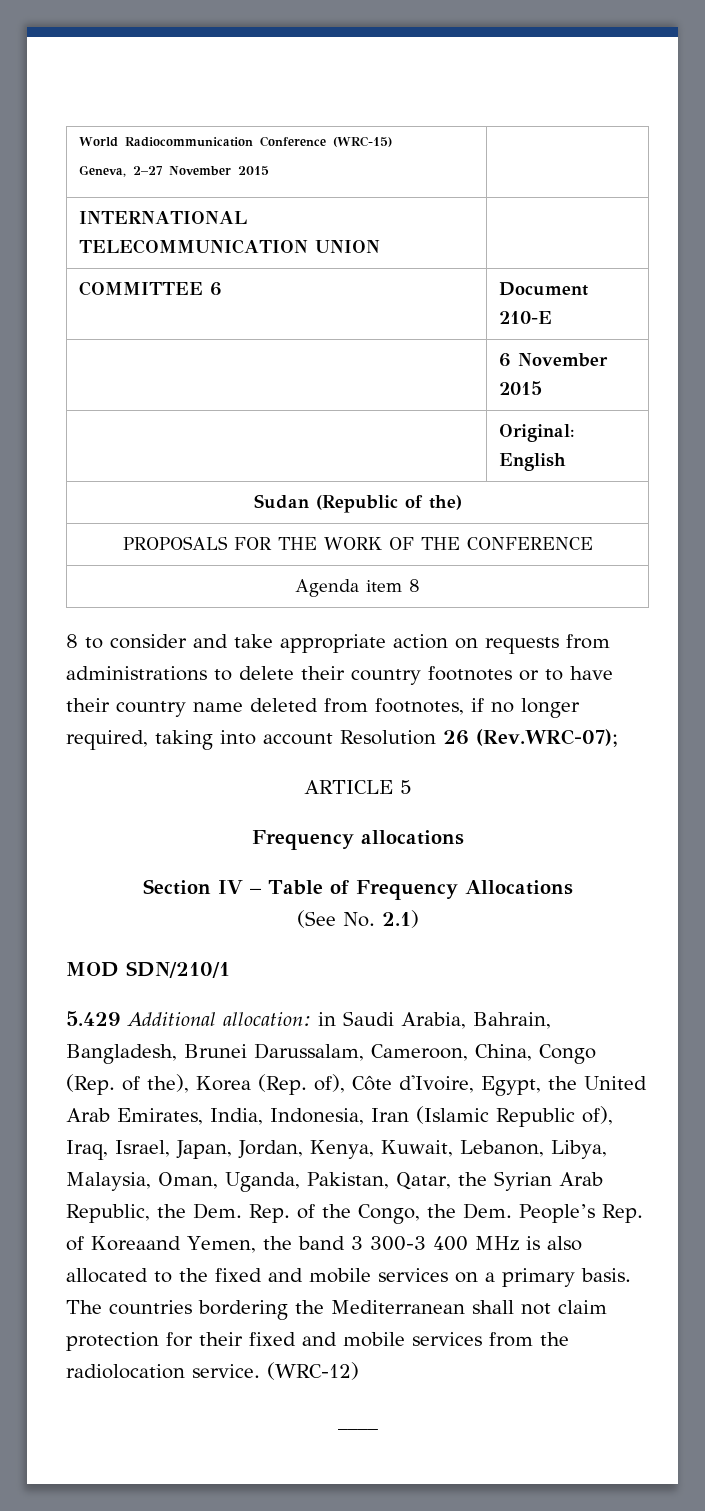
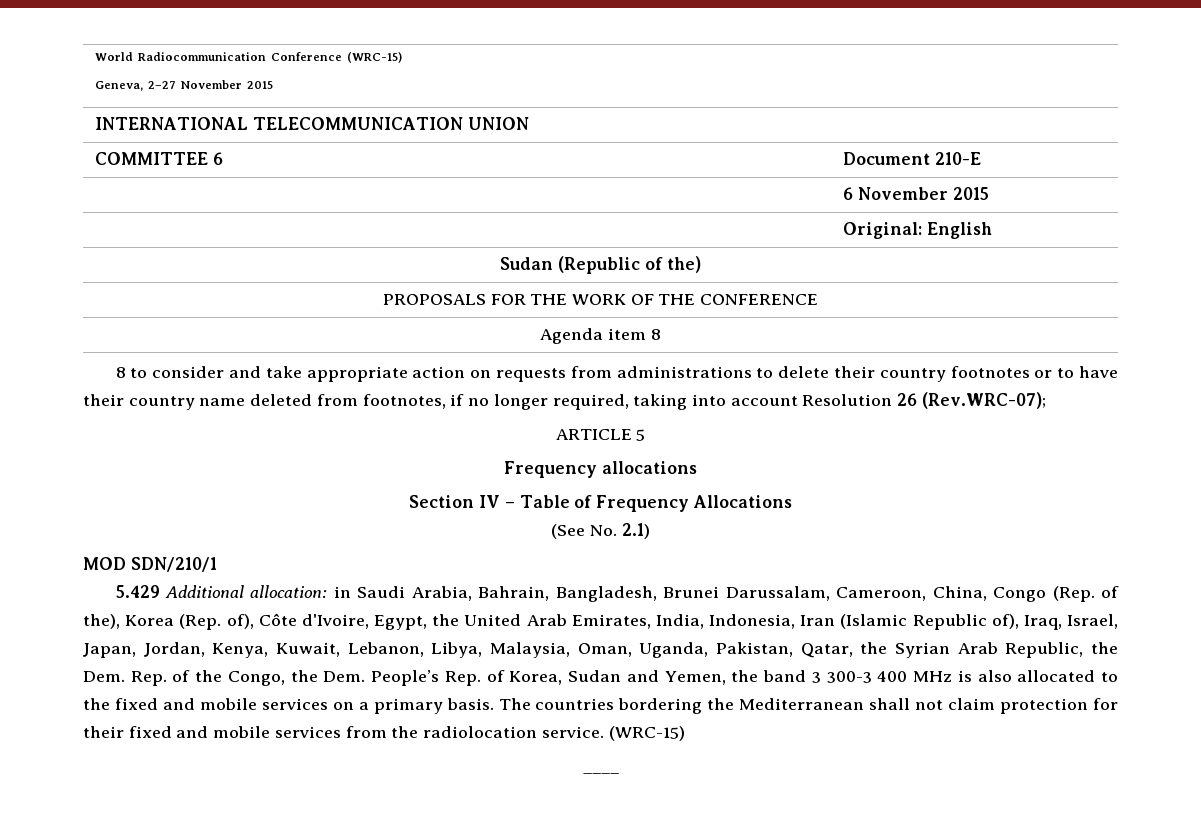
[91,1236,181,1251] Koreaand -> [509,670,659,685] Korea, Sudan and
[267,1362,359,1380] (WRC-12) -> [608,726,685,741] (WRC-15)

